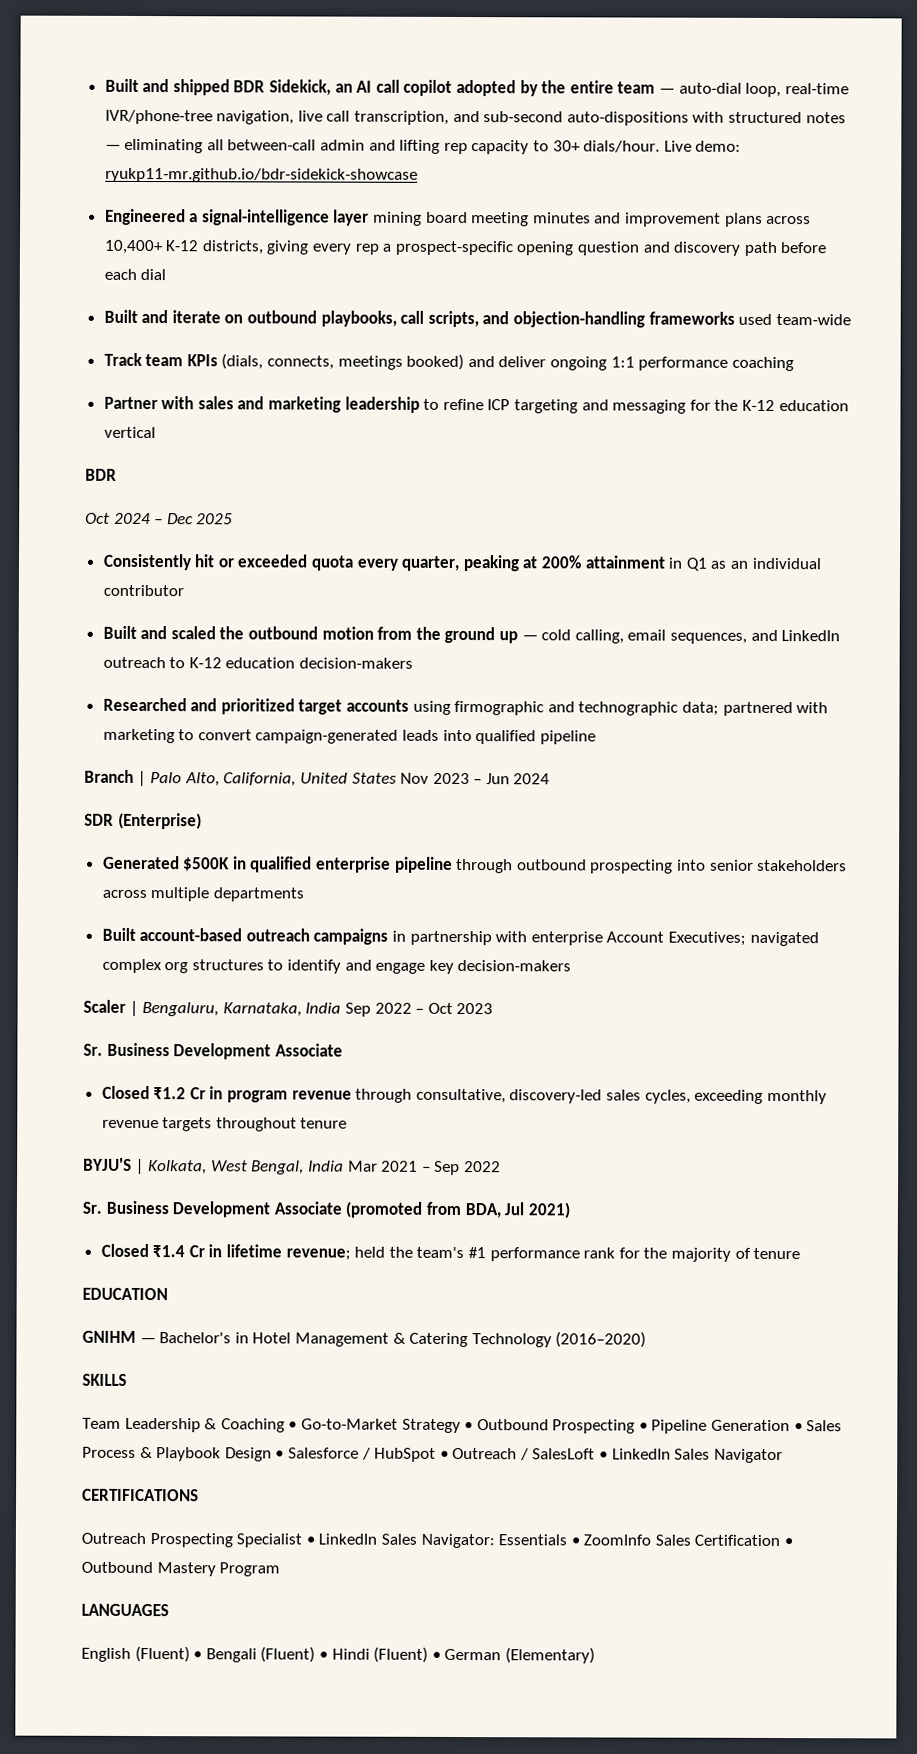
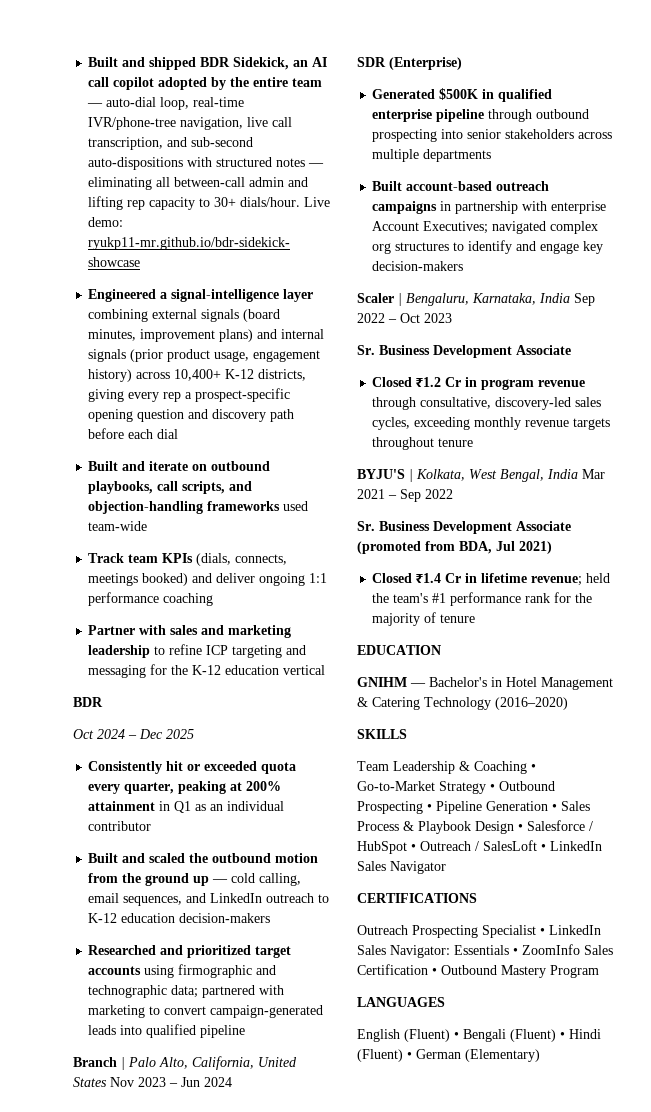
[373,211,763,227] mining board meeting minutes and improvement plans -> [88,309,281,322] [88,329,325,342] [88,349,321,362] [88,369,133,382] combining external signals (board minutes, improvement plans) and internal signals (prior product usage, engagement history)

